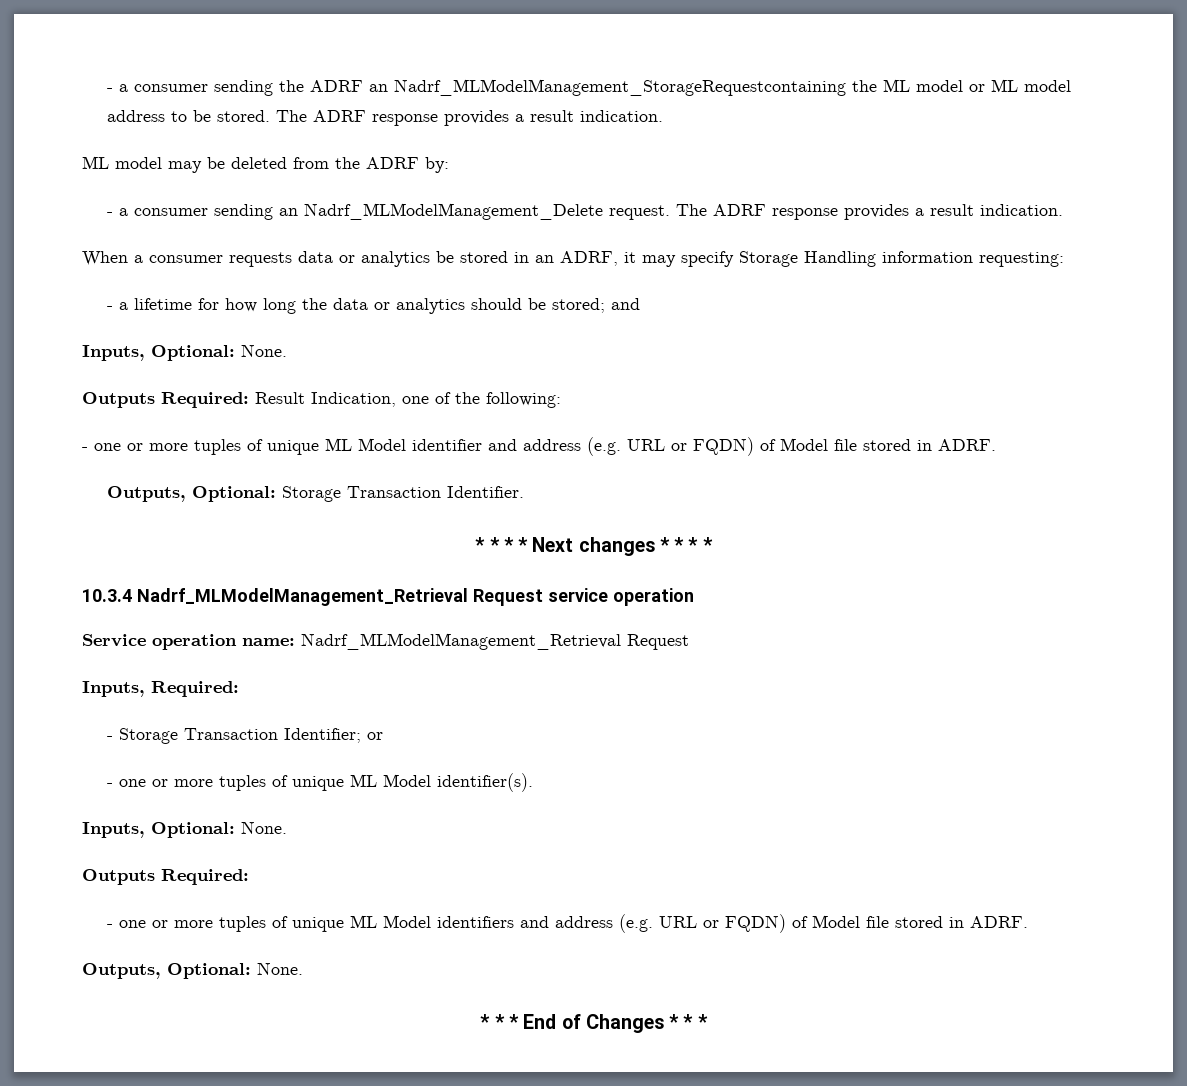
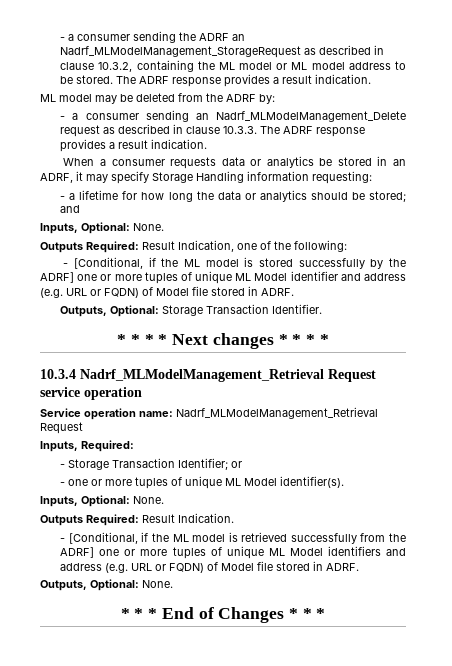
[393,79,846,96] Nadrf_MLModelManagement_StorageRequestcontaining -> [60,45,385,58] [60,60,194,72] Nadrf_MLModelManagement_StorageRequest as described in clause 10.3.2, containing
[608,205,670,220] request. -> [60,124,258,137] request as described in clause 10.3.3.
(88, 449) none -> [74,257,406,269] [40,272,74,283] [Conditional, if the ML model is stored successfully by the ADRF]
[106,924,113,928] // - -> [142,513,234,523] [60,532,406,544] [60,547,95,558] Result Indication. // - [Conditional, if the ML model is retrieved successfully from the ADRF]

